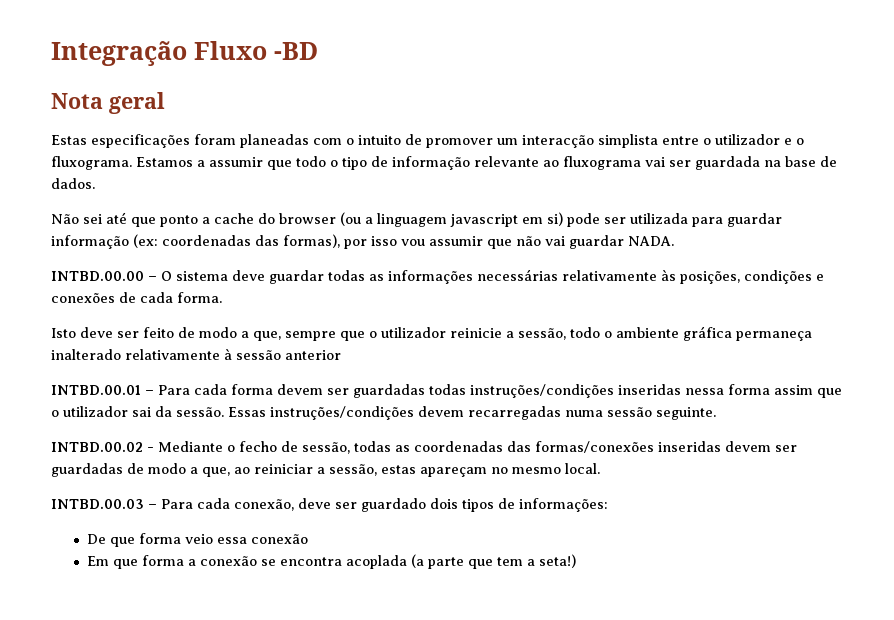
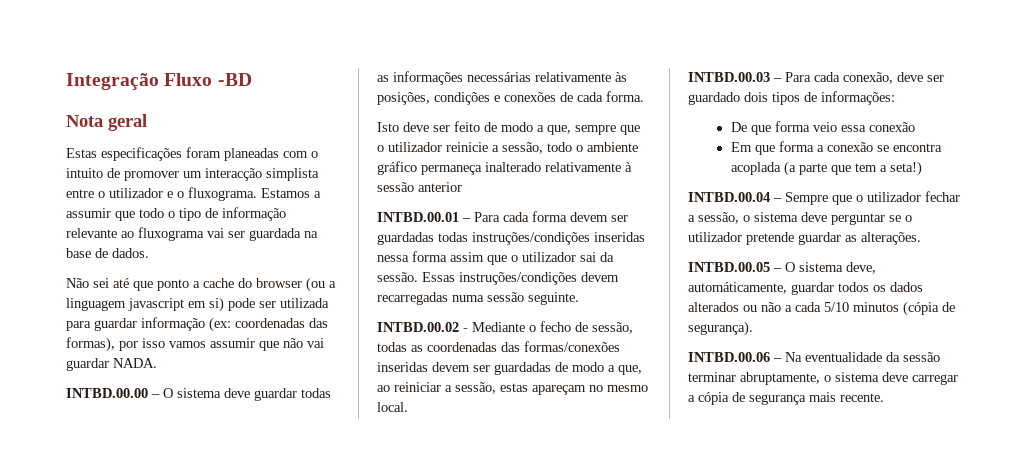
[401,239,425,246] vou -> [169,341,206,348] vamos
[683,326,732,341] gráfica -> [377,161,417,175] gráfico
(577, 561) none -> [688,191,960,205] [688,212,912,225] [688,232,921,245] [688,262,876,274] [688,282,923,295] [688,301,955,316] [688,321,753,336] [688,352,940,362] [688,372,958,385] [688,392,884,405] // INTBD.00.04 – Sempre que o utilizador fechar a sessão, o sistema deve perguntar se o utilizador pretende guardar as alterações. // INTBD.00.05 – O sistema deve, automáticamente, guardar todos os dados alterados ou não a cada 5/10 minutos (cópia de segurança). // INTBD.00.06 – Na eventualidade da sessão terminar abruptamente, o sistema deve carregar a cópia de segurança mais recente.

